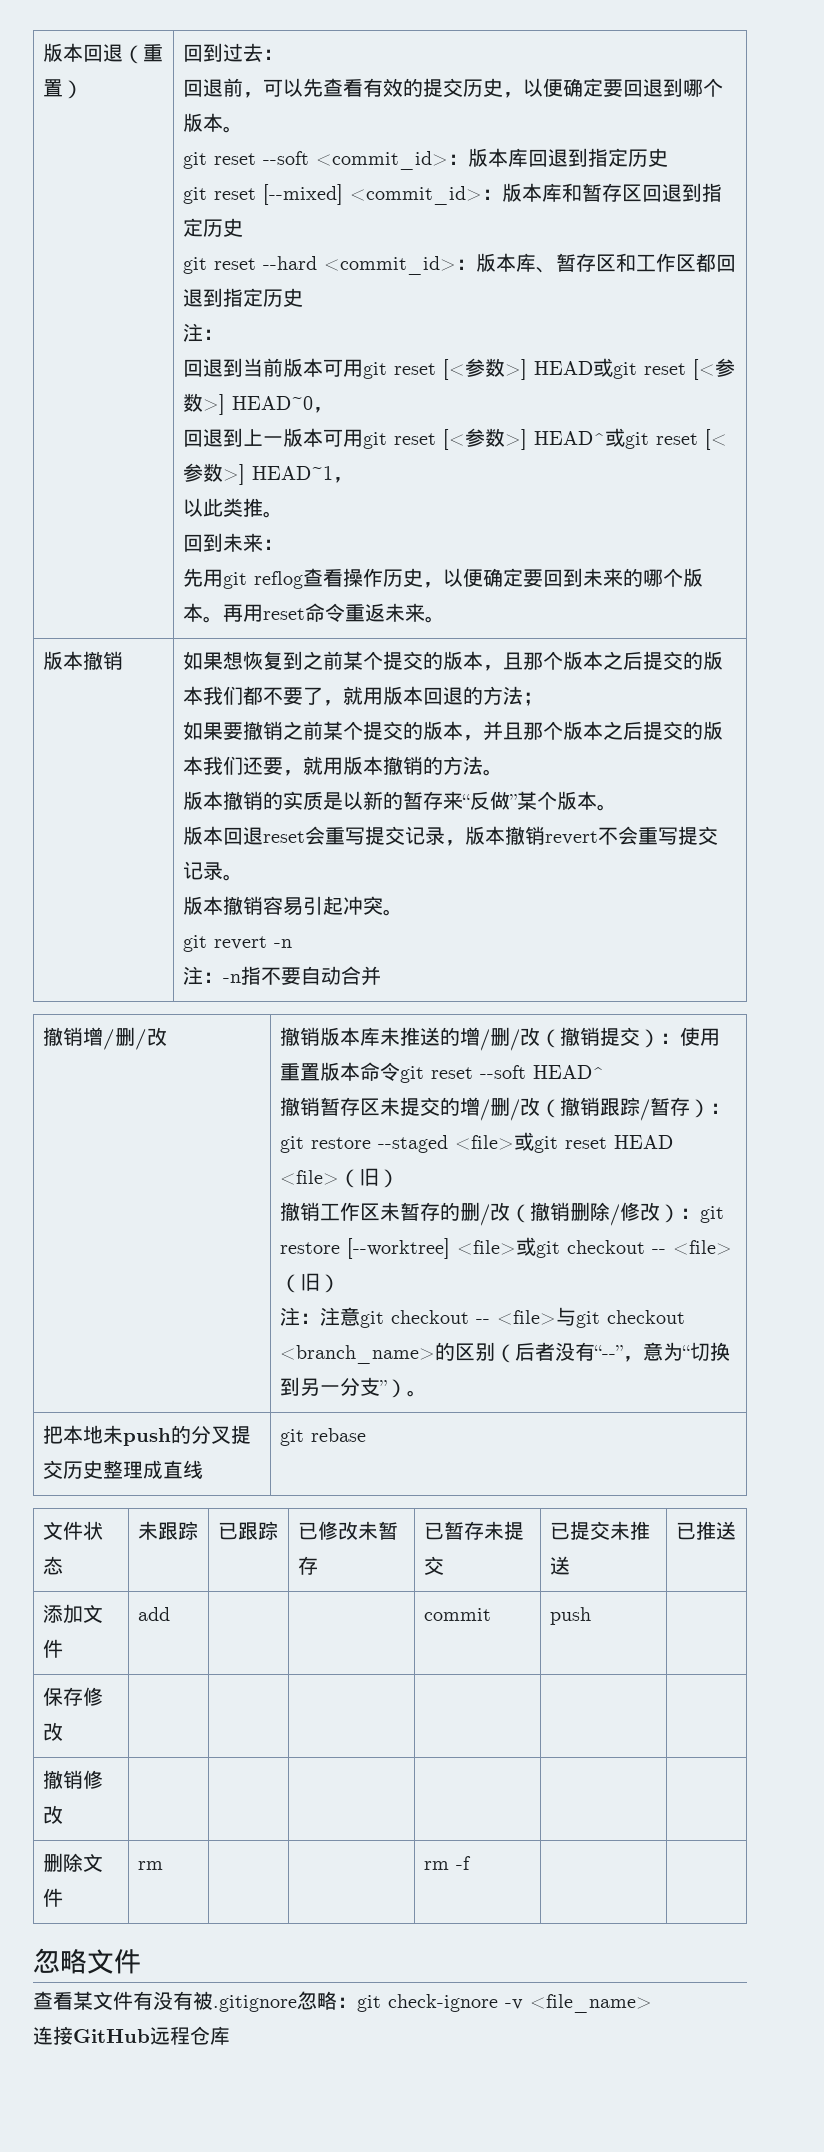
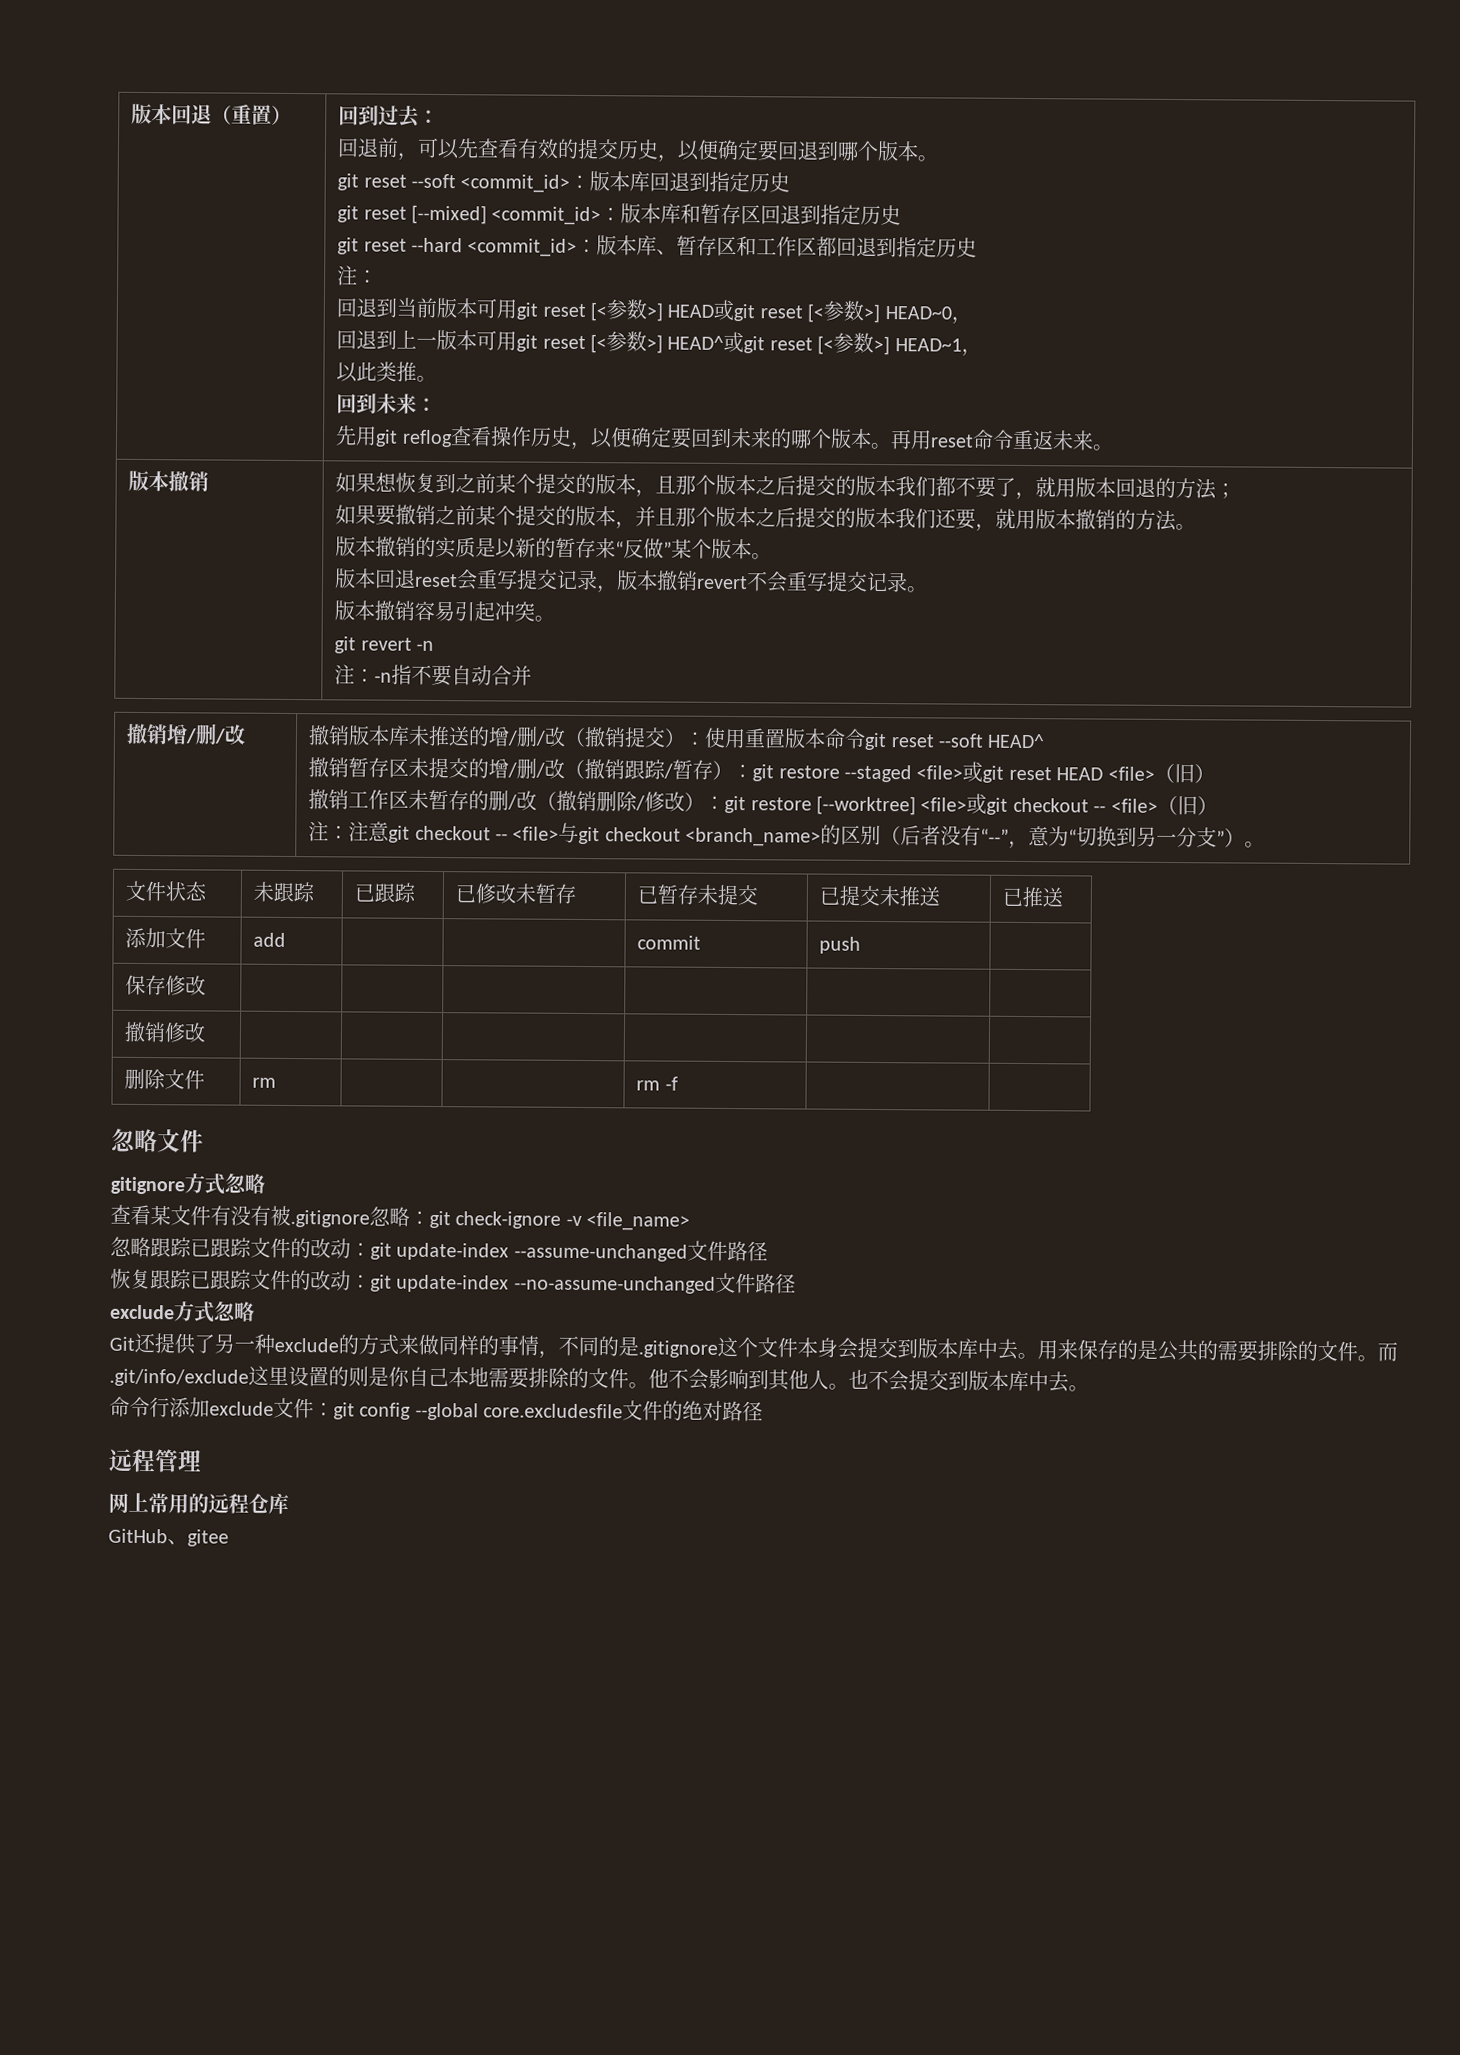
[43,1425,252,1446] [43,1460,204,1479] [280,1428,367,1446] // 把本地未push的分叉提交历史整理成直线 | git rebase -> (1266, 844) none
(141, 1961) none -> [110,1173,265,1195] // gitignore方式忽略
[33,2026,150,2045] 连接GitHub -> [110,1236,768,1262] [110,1268,796,1294] [110,1301,255,1323] [109,1332,1398,1362] [109,1365,1089,1393] [109,1396,764,1422] [108,1448,202,1473] [108,1492,209,1514] 忽略跟踪已跟踪文件的改动：git update-index --assume-unchanged文件路径 // 恢复跟踪已跟踪文件的改动：git update-index --no-assume-unchanged文件路径 // exclude方式忽略 // Git还提供了另一种exclude的方式来做同样的事情，不同的是.gitignore这个文件本身会提交到版本库中去。用来保存的是公共的需要排除的文件。而.git/info/exclude这里设置的则是你自己本地需要排除的文件。他不会影响到其他人。也不会提交到版本库中去。 // 命令行添加exclude文件：git config --global core.excludesfile文件的绝对路径 // 远程管理 // 网上常用的
(230, 2035) none -> [108,1528,229,1547] // GitHub、gitee

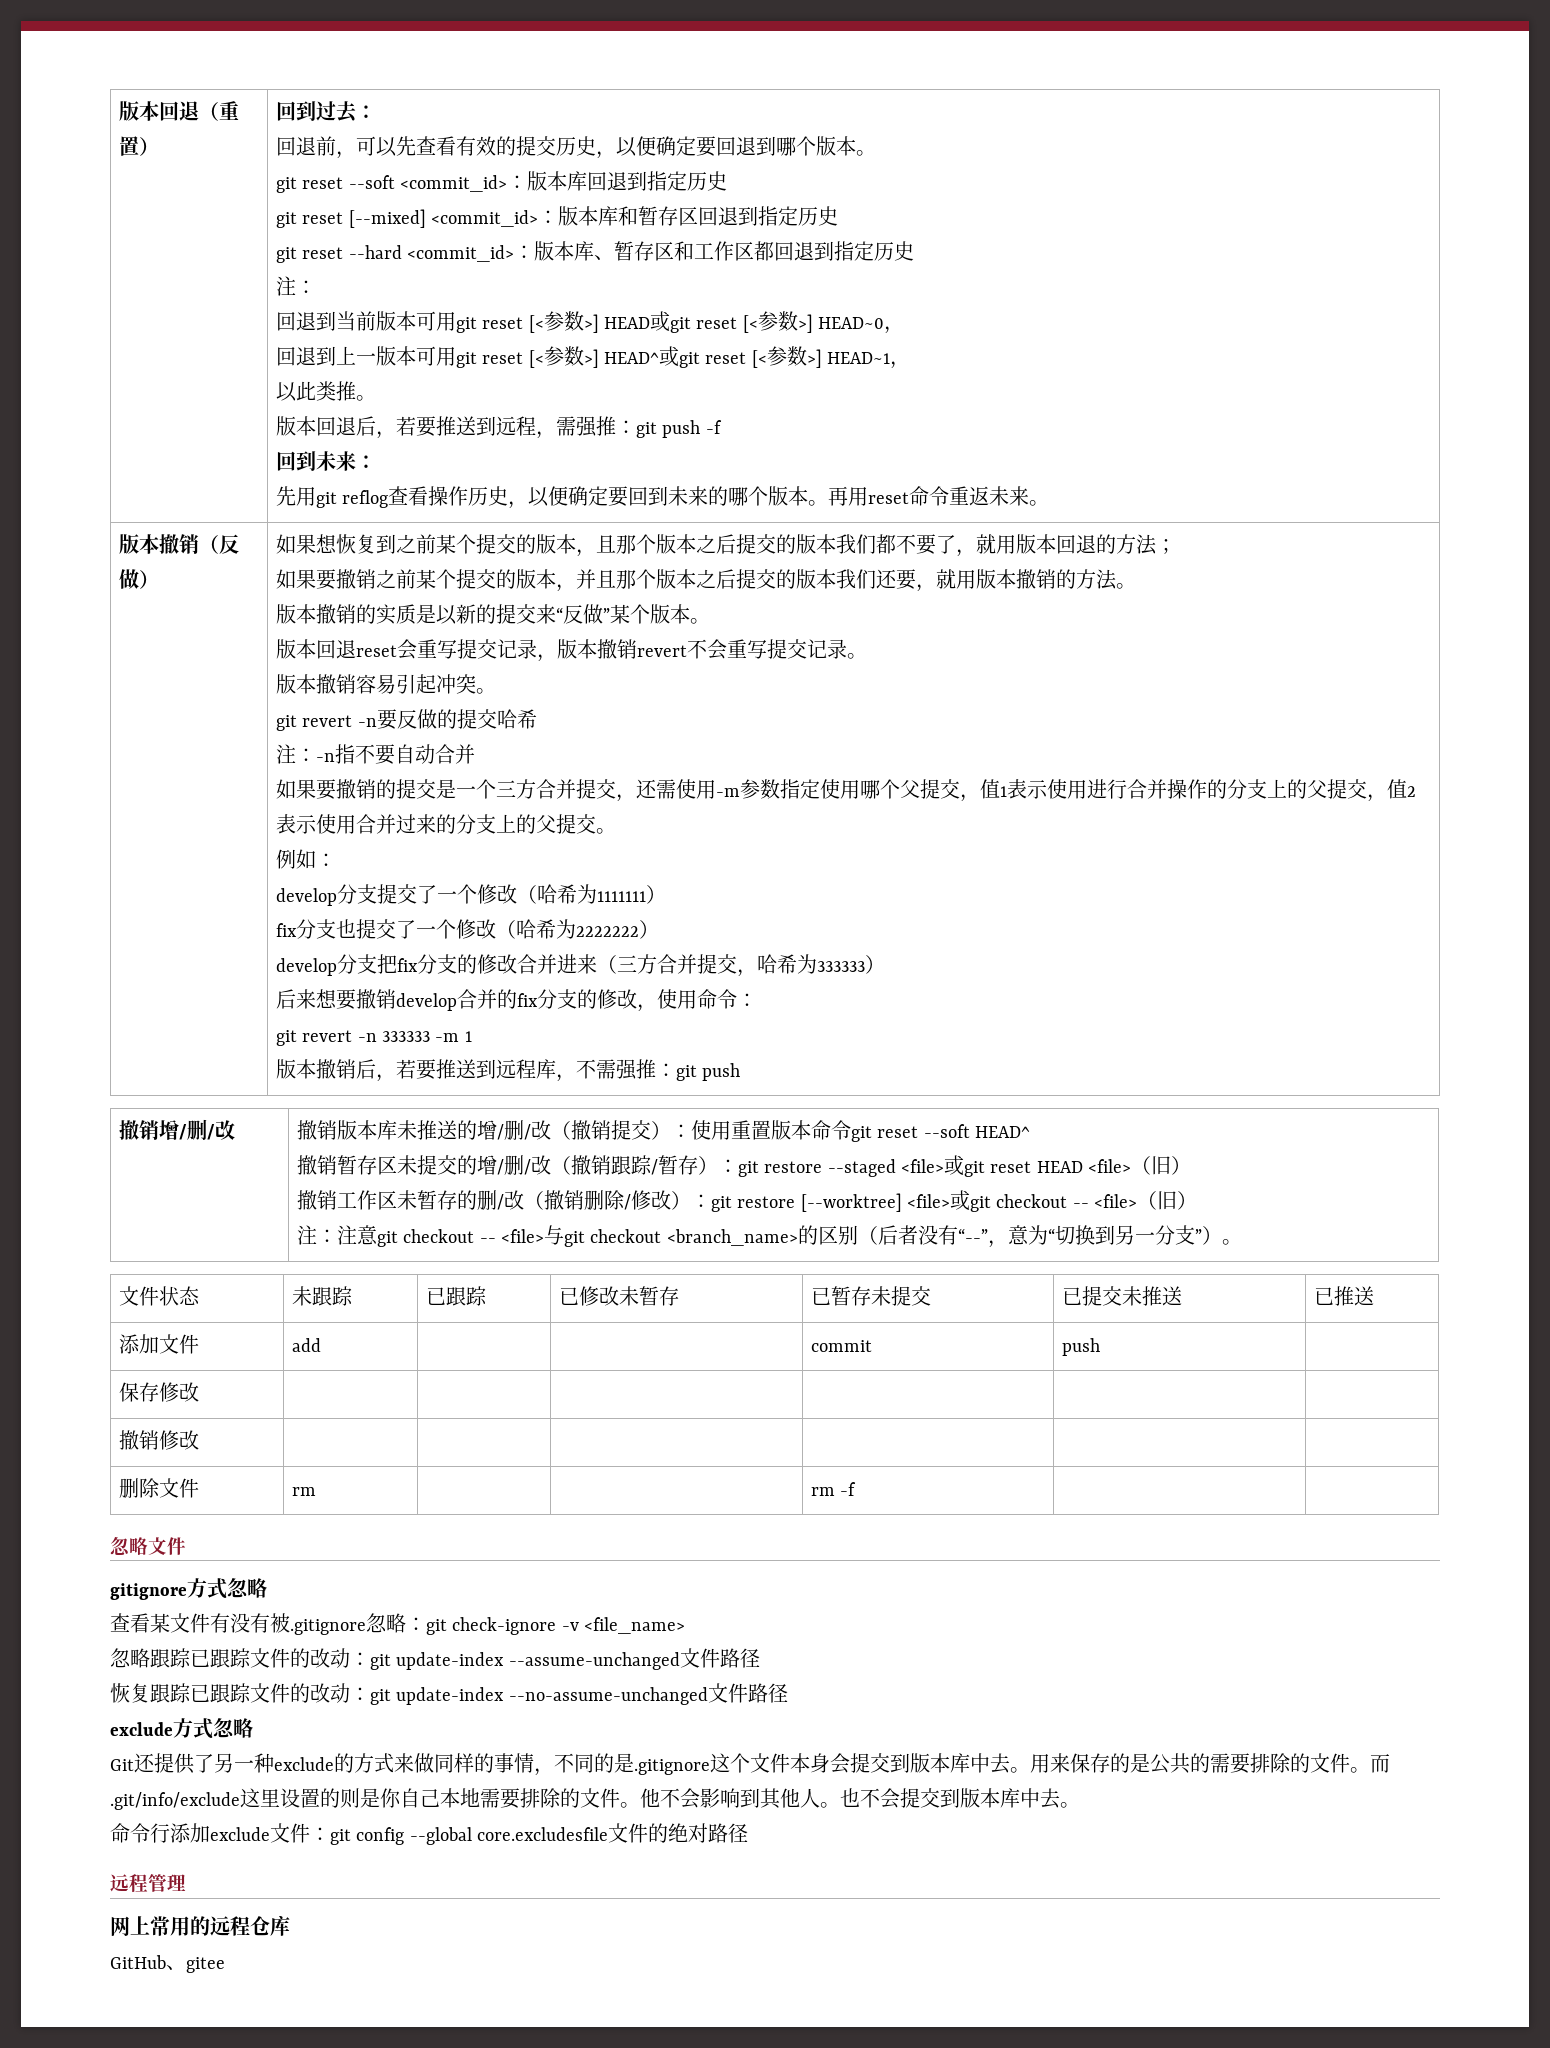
(438, 378) none -> [275,416,722,439] // 版本回退后，若要推送到远程，需强推：git push -f
(210, 481) none -> [198,534,239,554] [118,569,159,589] （反做）
[555,537,597,559] 暂存 -> [495,604,536,624] 提交
(434, 645) none -> [376,709,537,730] 要反做的提交哈希
(533, 675) none -> [275,779,1416,802] [275,814,616,834] [275,849,336,869] [275,884,666,906] [275,919,659,939] [275,954,885,977] [275,989,757,1012] [275,1030,472,1046] [275,1059,741,1082] // 如果要撤销的提交是一个三方合并提交，还需使用-m参数指定使用哪个父提交，值1表示使用进行合并操作的分支上的父提交，值2表示使用合并过来的分支上的父提交。 // 例如： // develop分支提交了一个修改（哈希为1111111） // fix分支也提交了一个修改（哈希为2222222） // develop分支把fix分支的修改合并进来（三方合并提交，哈希为333333） // 后来想要撤销develop合并的fix分支的修改，使用命令： // git revert -n 333333 -m 1 // 版本撤销后，若要推送到远程库，不需强推：git push

